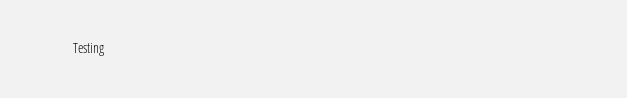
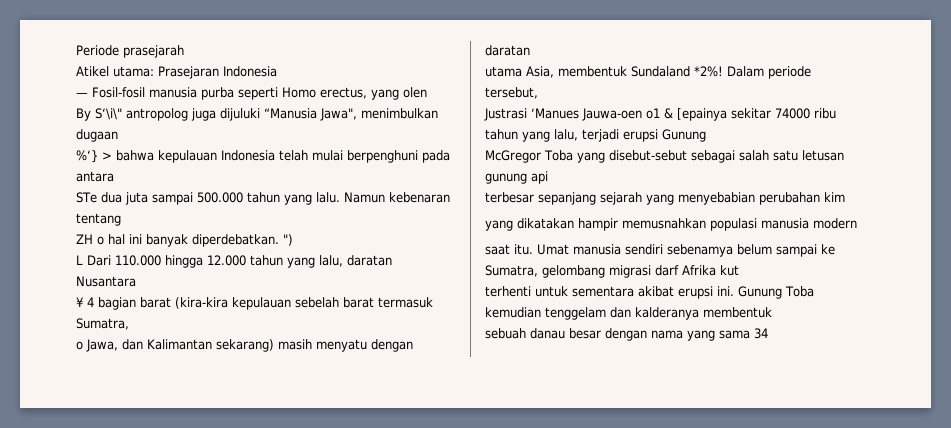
[73,43,104,56] Testing -> [76,45,184,58] [76,66,277,79] [76,87,427,100] [76,108,438,121] [76,129,118,142] [76,150,450,163] [76,171,114,182] [76,192,450,205] [76,213,121,226] [76,234,293,247] [76,255,392,268] [76,276,136,287] [76,297,433,310] [76,318,129,330] [76,339,413,352] [485,45,530,56] [485,66,811,79] [485,87,538,99] [484,108,836,121] [485,129,706,142] [485,150,844,163] [485,171,548,184] [485,192,845,205] [485,218,857,231] [485,244,835,257] [485,265,739,278] [485,286,814,299] [485,307,772,320] [485,328,768,341] Periode prasejarah // Atikel utama: Prasejaran Indonesia // — Fosil-fosil manusia purba seperti Homo erectus, yang olen // By S‘\i\" antropolog juga dijuluki “Manusia Jawa", menimbulkan dugaan // %‘} > bahwa kepulauan Indonesia telah mulai berpenghuni pada antara // STe dua juta sampai 500.000 tahun yang lalu. Namun kebenaran tentang // ZH o hal ini banyak diperdebatkan. ") // L Dari 110.000 hingga 12.000 tahun yang lalu, daratan Nusantara // ¥ 4 bagian barat (kira-kira kepulauan sebelah barat termasuk Sumatra, // o Jawa, dan Kalimantan sekarang) masih menyatu dengan daratan // utama Asia, membentuk Sundaland *2%! Dalam periode tersebut, // Justrasi ‘Manues Jauwa-oen o1 & [epainya sekitar 74000 ribu tahun yang lalu, terjadi erupsi Gunung // McGregor Toba yang disebut-sebut sebagai salah satu letusan gunung api // terbesar sepanjang sejarah yang menyebabian perubahan kim // yang dikatakan hampir memusnahkan populasi manusia modern // saat itu. Umat manusia sendiri sebenamya belum sampai ke Sumatra, gelombang migrasi darf Afrika kut // terhenti untuk sementara akibat erupsi ini. Gunung Toba kemudian tenggelam dan kalderanya membentuk // sebuah danau besar dengan nama yang sama 34

